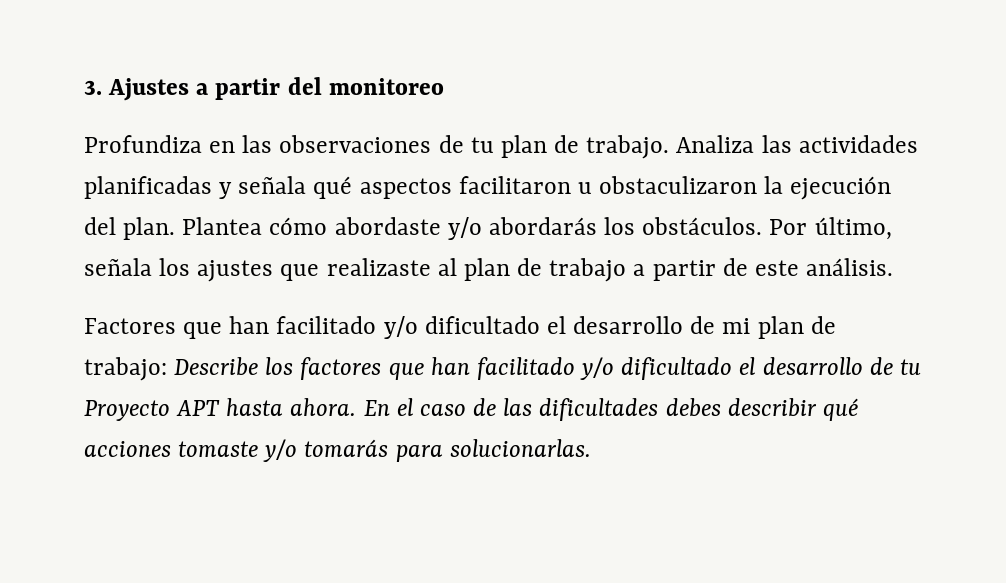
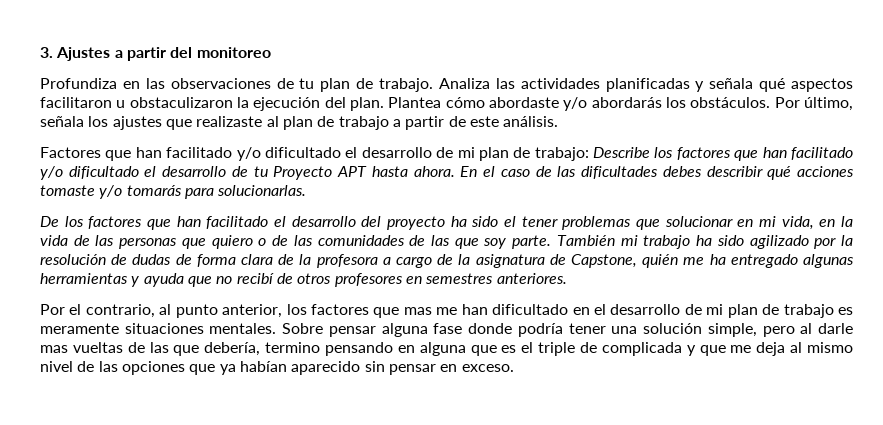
(591, 448) none -> [40,216,853,230] [40,235,854,249] [40,254,855,268] [40,273,567,287] [40,304,854,318] [40,323,854,337] [40,342,854,356] [40,361,514,375] // De los factores que han facilitado el desarrollo del proyecto ha sido el tener problemas que solucionar en mi vida, en la vida de las personas que quiero o de las comunidades de las que soy parte. También mi trabajo ha sido agilizado por la resolución de dudas de forma clara de la profesora a cargo de la asignatura de Capstone, quién me ha entregado algunas herramientas y ayuda que no recibí de otros profesores en semestres anteriores. // Por el contrario, al punto anterior, los factores que mas me han dificultado en el desarrollo de mi plan de trabajo es meramente situaciones mentales. Sobre pensar alguna fase donde podría tener una solución simple, pero al darle mas vueltas de las que debería, termino pensando en alguna que es el triple de complicada y que me deja al mismo nivel de las opciones que ya habían aparecido sin pensar en exceso.

